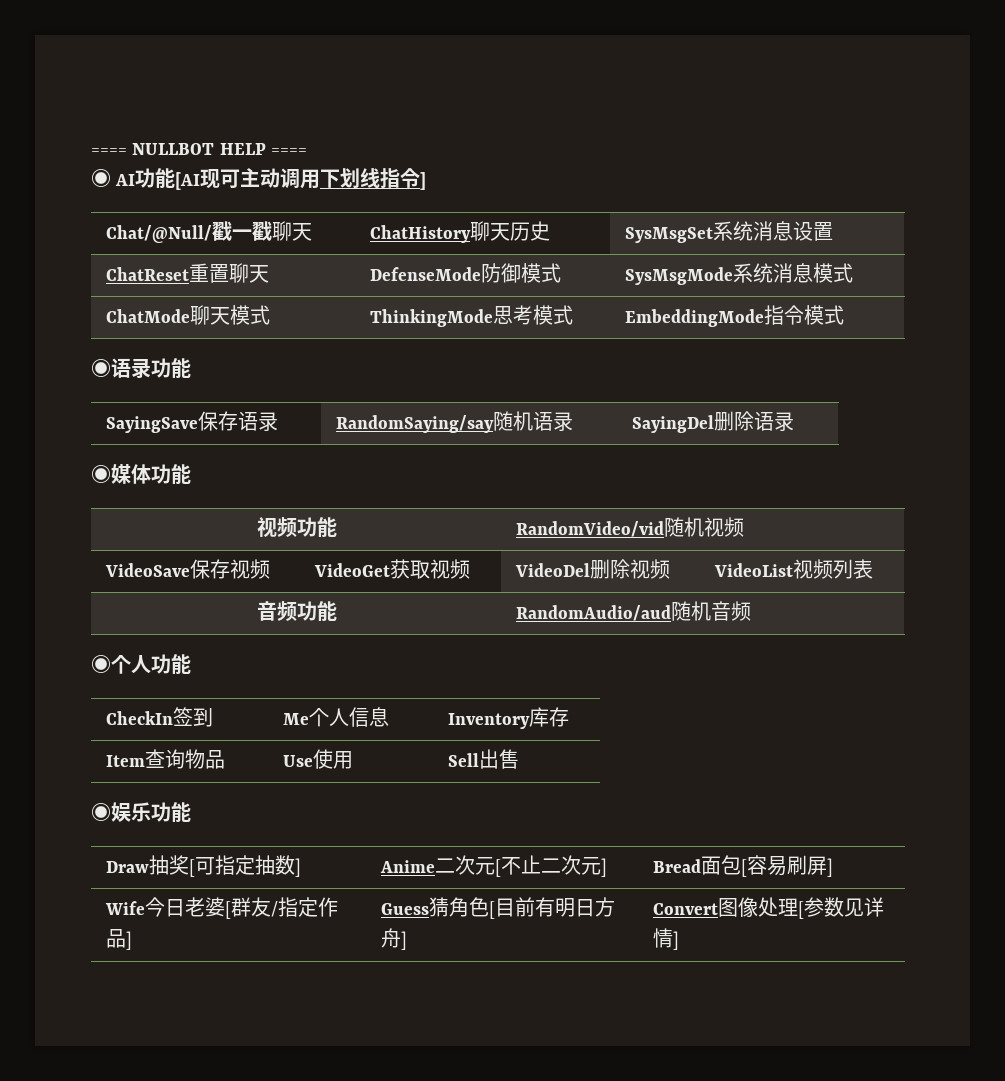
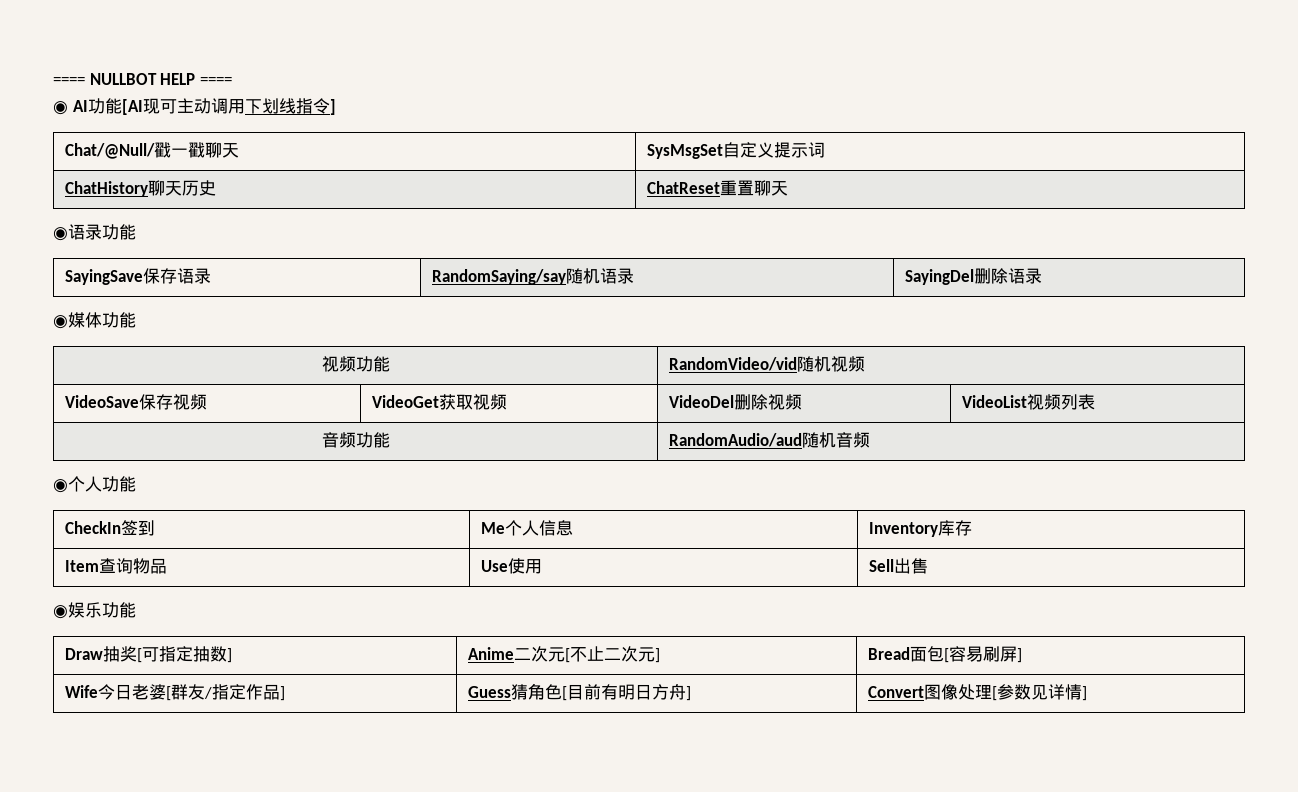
(312, 232) none -> [647,142,826,159] SysMsgSet自定义提示词 //
[624,221,833,243] SysMsgSet系统消息设置 // -> (217, 188) none
[369,263,561,283] [624,263,853,285] [105,305,270,325] [369,305,573,327] [624,305,844,327] | DefenseMode防御模式 | SysMsgMode系统消息模式 // ChatMode聊天模式 | ThinkingMode思考模式 | EmbeddingMode指令模式 -> (789, 188) none

